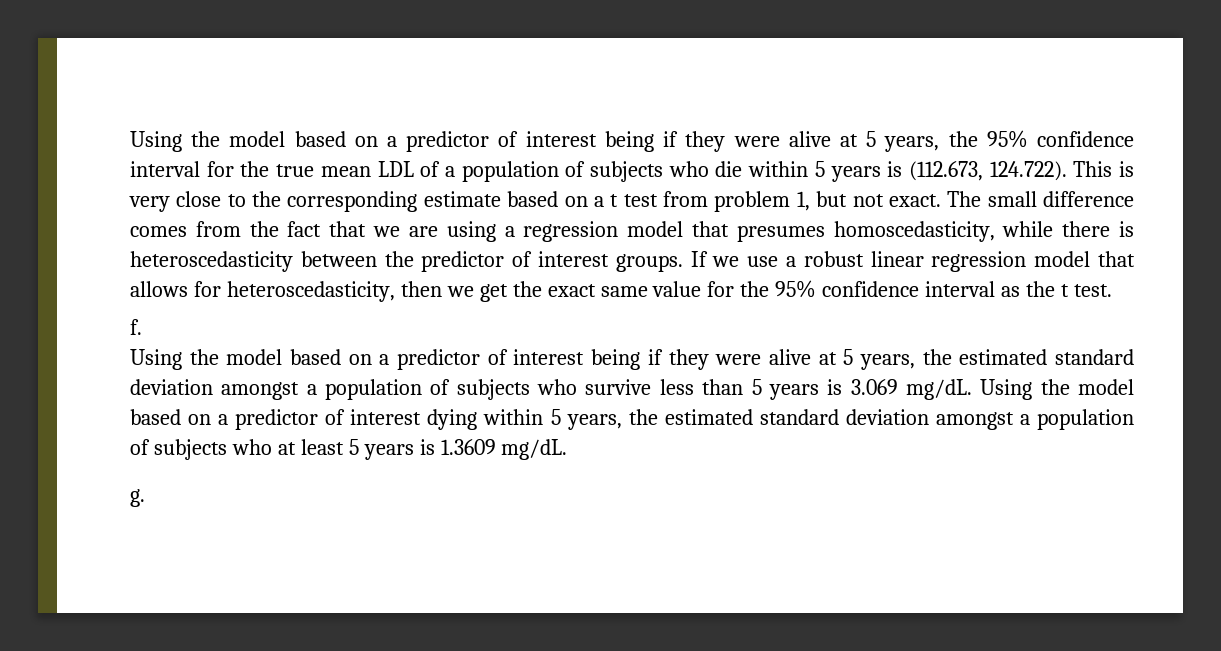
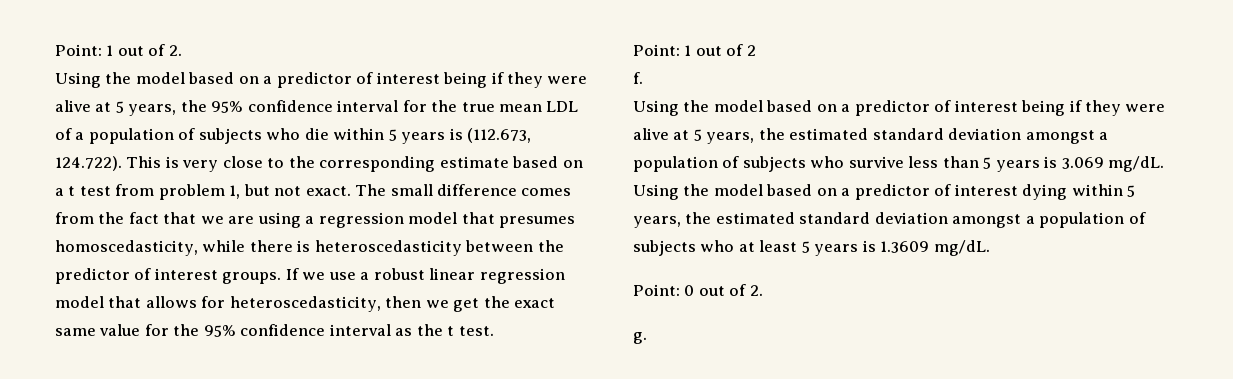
(130, 141) none -> [55,44,182,56] Point: 1 out of 2. //
(1112, 290) none -> [633,44,756,56] // Point: 1 out of 2
(568, 449) none -> [633,284,763,296] // Point: 0 out of 2.

